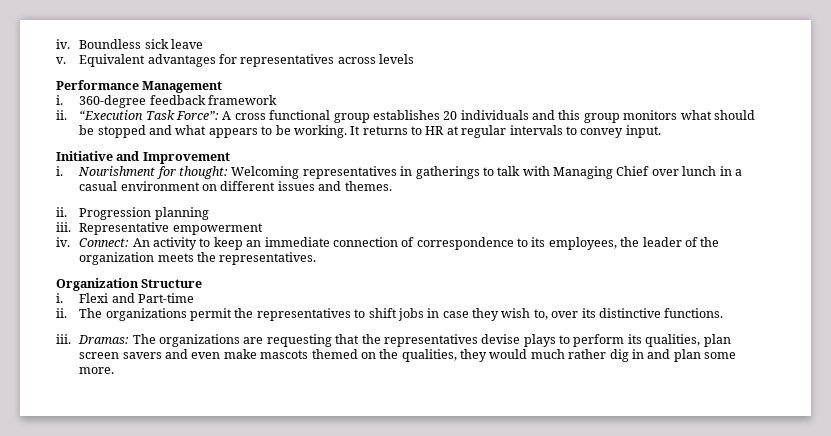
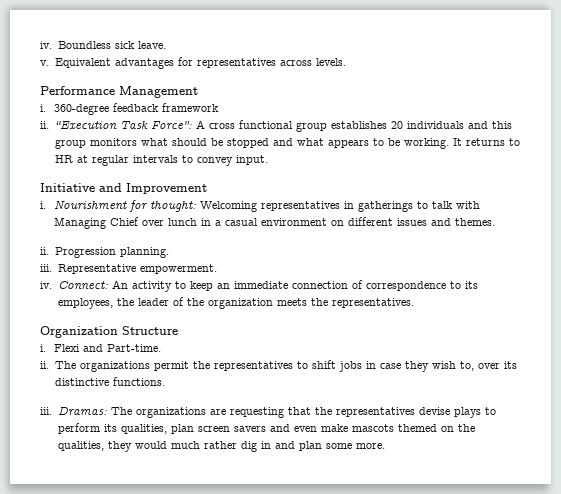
[171,39,204,49] leave -> [137,41,166,49] leave.
[379,54,415,64] levels -> [315,58,346,66] levels.
[154,207,209,220] planning -> [119,247,169,258] planning.
[172,223,263,235] empowerment -> [139,264,217,274] empowerment.
[138,293,195,303] Part-time -> [106,344,161,352] Part-time.

